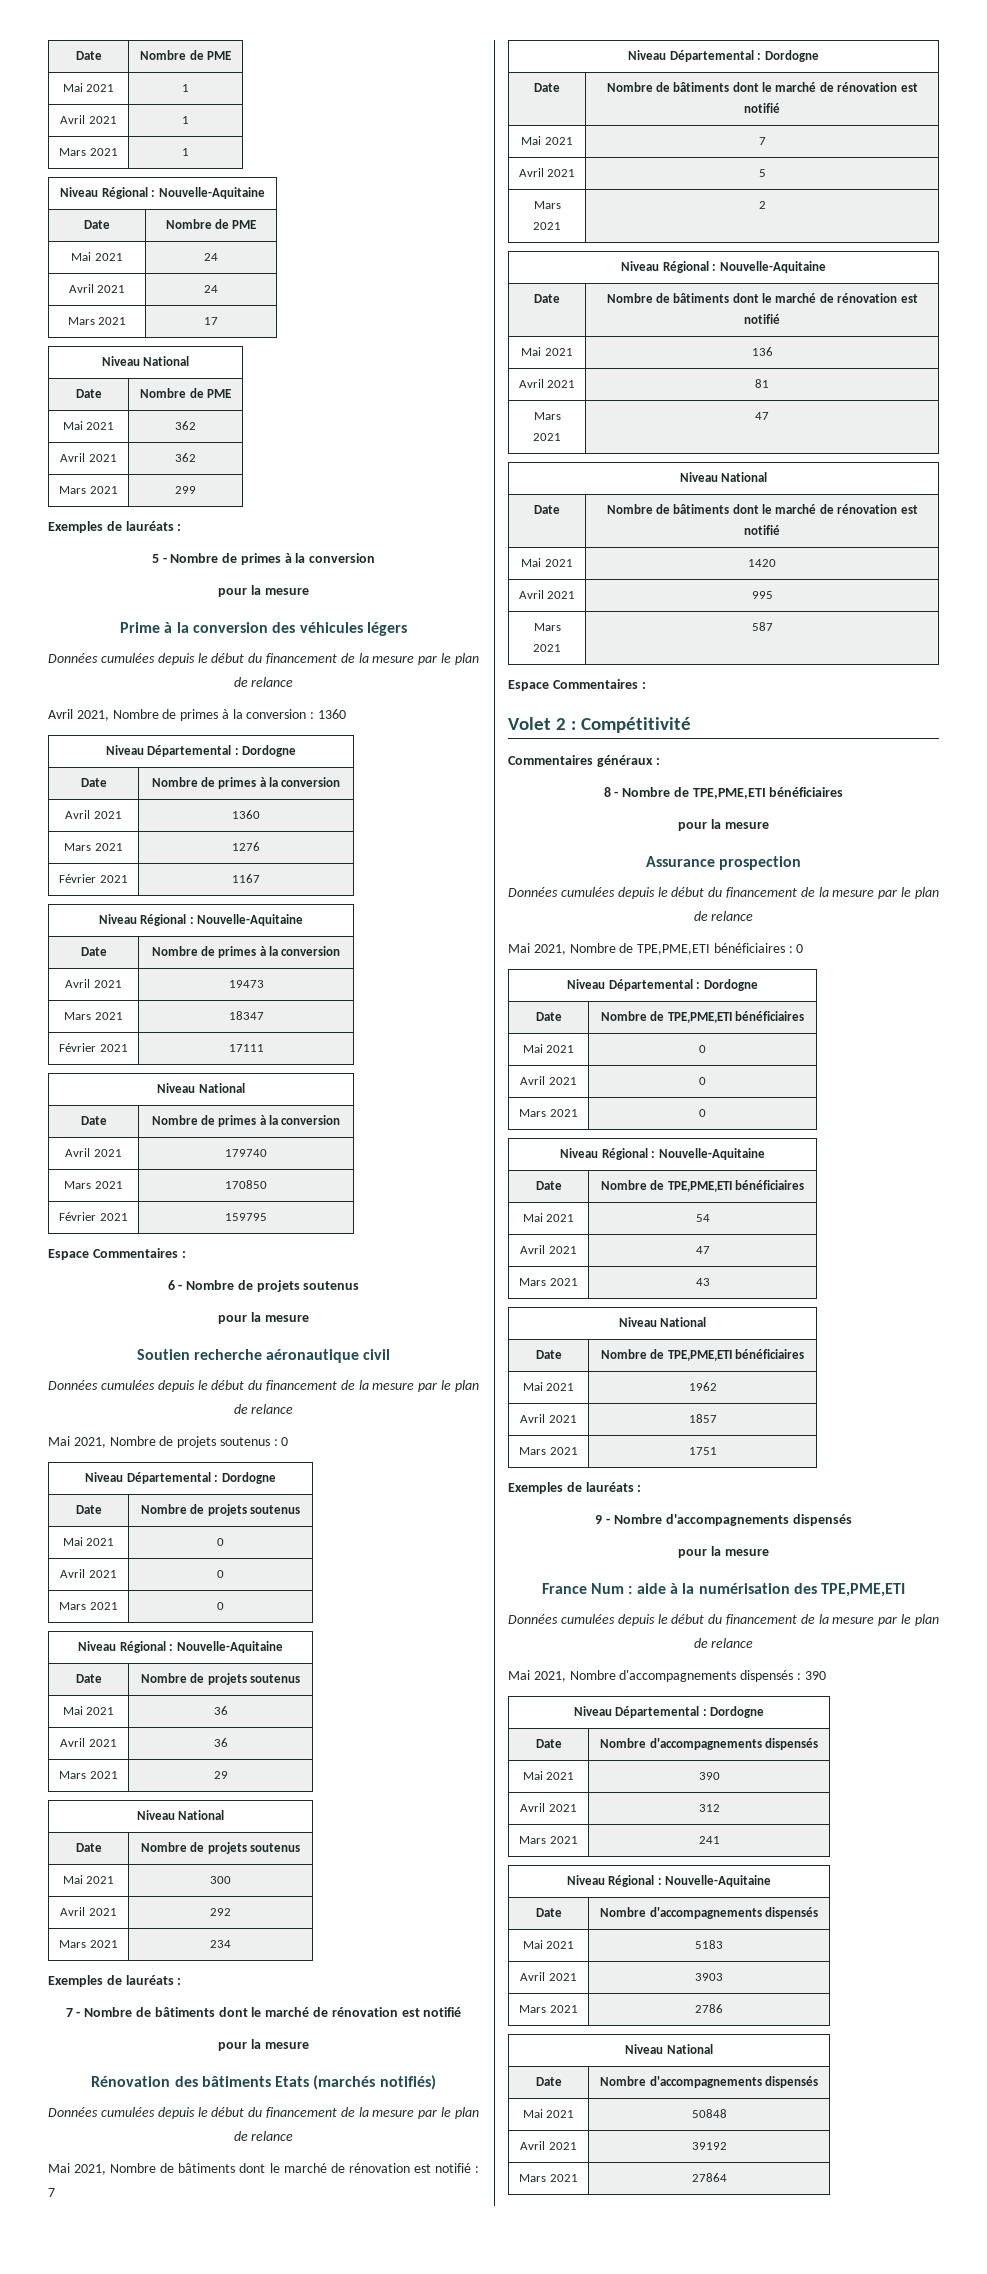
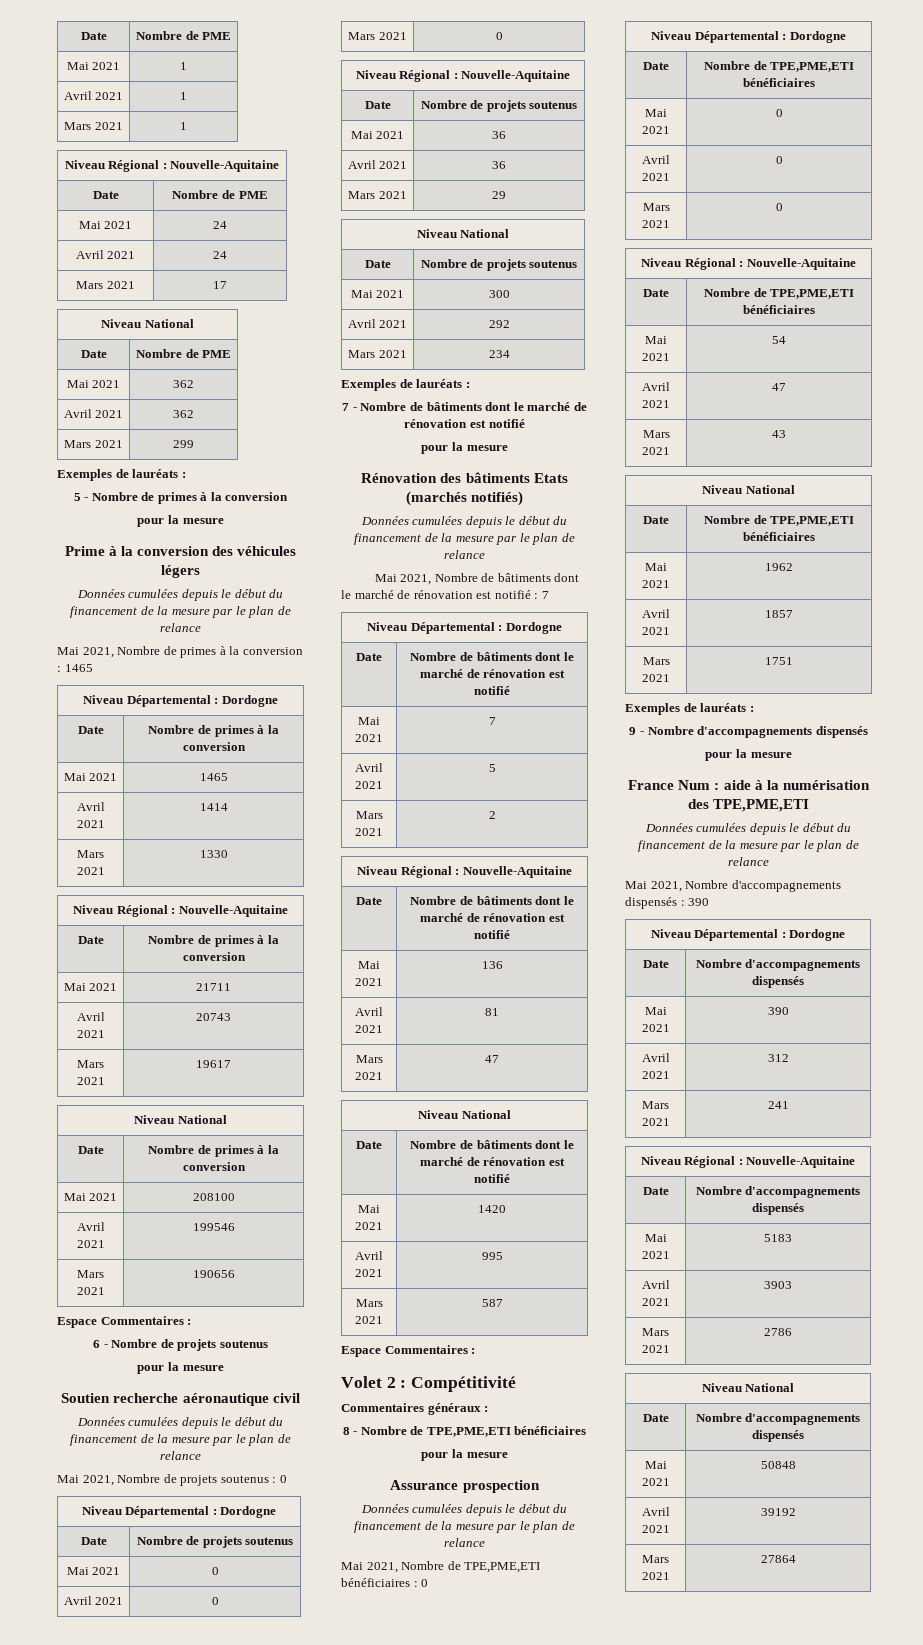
[48,709,73,719] Avril -> [57,647,79,655] Mai
[318,709,347,719] 1360 -> [64,664,93,672] 1465
[65,810,122,819] [232,810,260,819] [64,843,123,851] [232,842,260,851] [59,874,128,883] [232,874,260,883] // Avril 2021 | 1360 // Mars 2021 | 1276 // Février 2021 | 1167 -> [63,773,118,781] [199,773,228,781] [76,802,105,811] [76,820,105,828] [199,803,228,811] [77,850,104,858] [76,867,105,875] [199,850,228,858] // Mai 2021 | 1465 // Avril 2021 | 1414 // Mars 2021 | 1330
[65,979,122,988] [228,980,264,988] [64,1012,123,1020] [228,1011,264,1020] [59,1043,128,1052] [228,1044,264,1052] // Avril 2021 | 19473 // Mars 2021 | 18347 // Février 2021 | 17111 -> [63,983,118,991] [196,983,231,991] [76,1012,105,1021] [76,1030,105,1038] [196,1013,231,1021] [77,1060,104,1068] [76,1077,105,1085] [196,1060,231,1068] // Mai 2021 | 21711 // Avril 2021 | 20743 // Mars 2021 | 19617
[65,1148,122,1157] [225,1149,267,1157] [64,1181,123,1189] [225,1180,267,1189] [59,1212,128,1221] [225,1213,267,1221] // Avril 2021 | 179740 // Mars 2021 | 170850 // Février 2021 | 159795 -> [63,1193,118,1201] [192,1193,235,1201] [76,1222,105,1231] [76,1240,105,1248] [192,1223,235,1231] [77,1270,104,1278] [76,1287,105,1295] [192,1270,235,1278] // Mai 2021 | 208100 // Avril 2021 | 199546 // Mars 2021 | 190656

